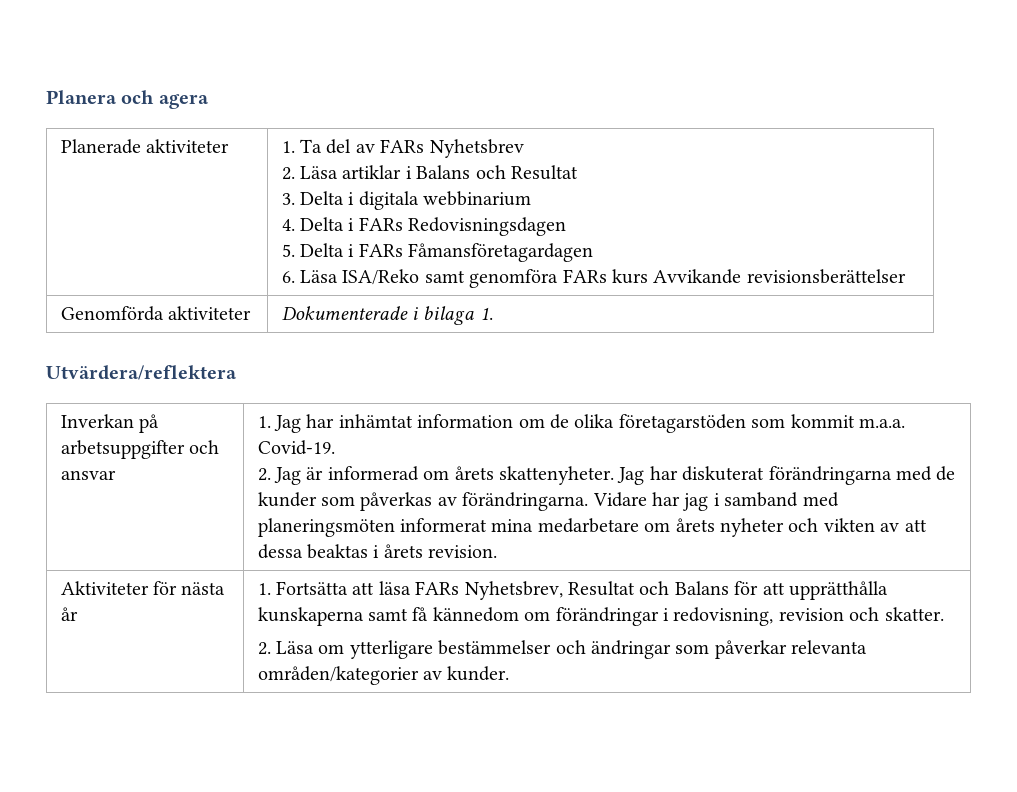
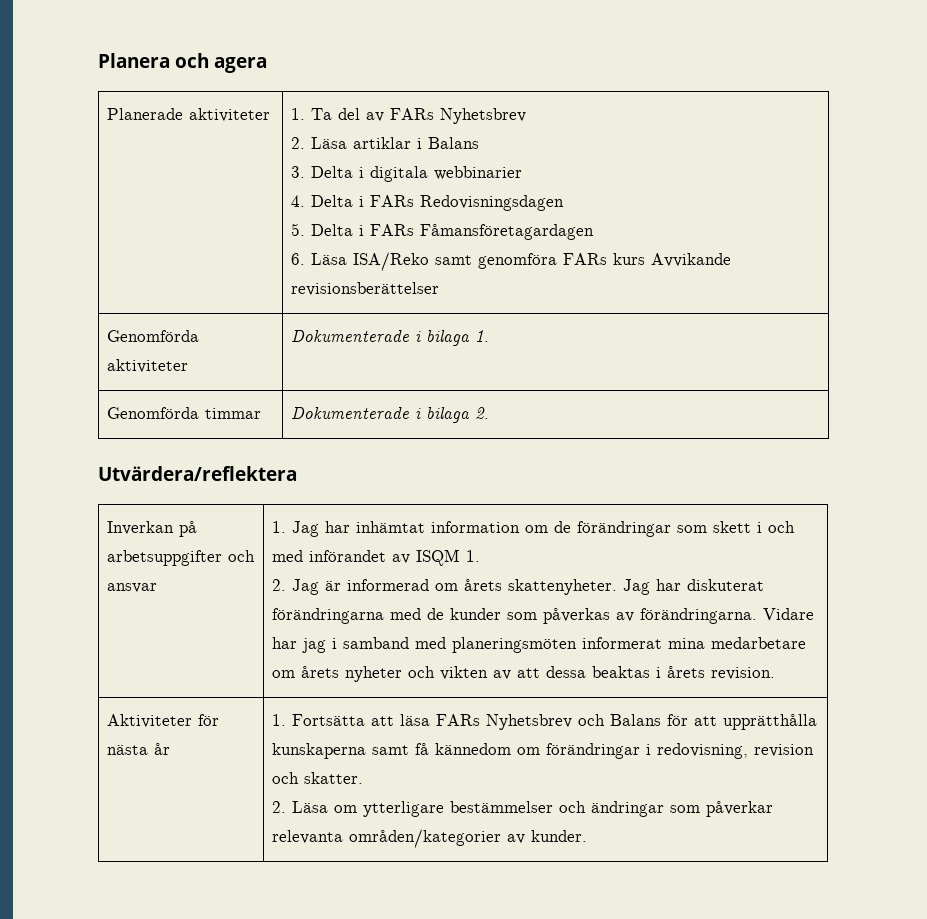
[475,165,578,180] och Resultat -> (479, 143) none
[423,191,532,206] webbinarium -> [433,166,522,180] webbinarier
(493, 313) none -> [106,407,261,419] [290,407,489,423] // Genomförda timmar | Dokumenterade i bilaga 2.
[574,414,905,433] [257,440,335,455] olika företagarstöden som kommit m.a.a. Covid-19. -> [576,521,795,537] [271,549,480,566] förändringar som skett i och med införandet av ISQM 1.
[464,581,635,600] Nyhetsbrev, Resultat -> [485,714,572,730] Nyhetsbrev

